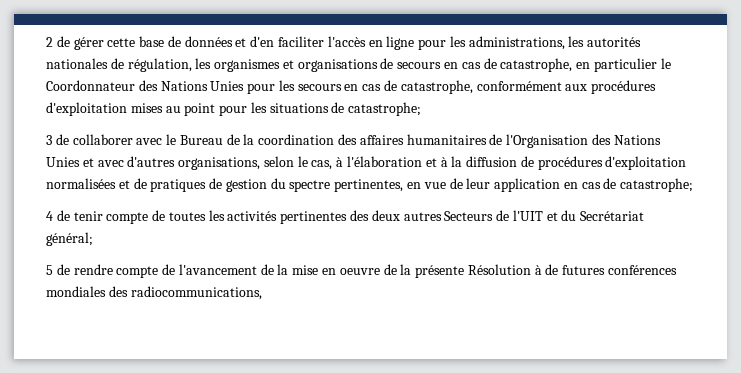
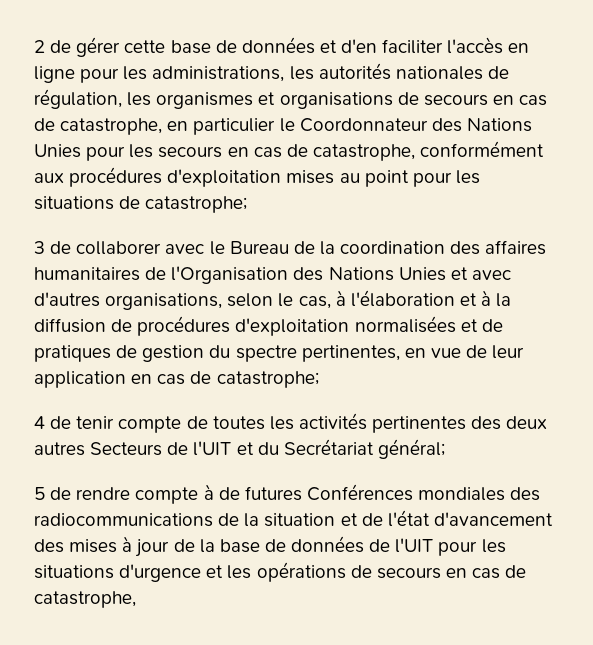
[162,264,531,278] de l'avancement de la mise en oeuvre de la présente Résolution -> (199, 495) none
[608,265,678,275] conférences -> [306,484,413,501] Conférences
[130,286,262,300] radiocommunications, -> [34,510,553,527] [34,536,506,557] [34,562,527,582] [34,591,136,608] radiocommunications de la situation et de l'état d'avancement des mises à jour de la base de données de l'UIT pour les situations d'urgence et les opérations de secours en cas de catastrophe,

